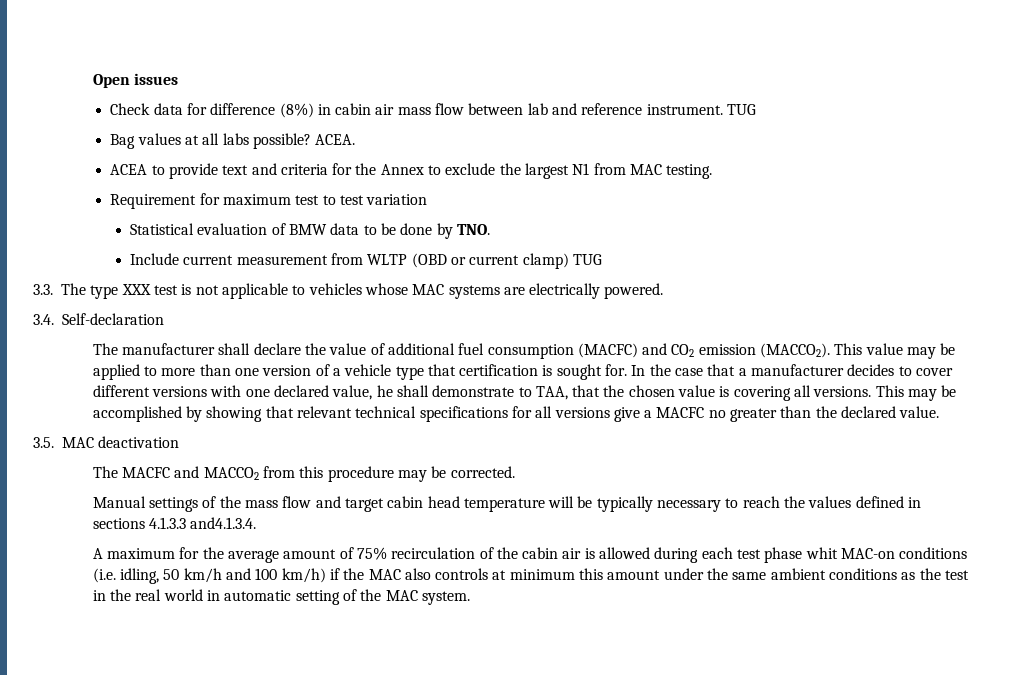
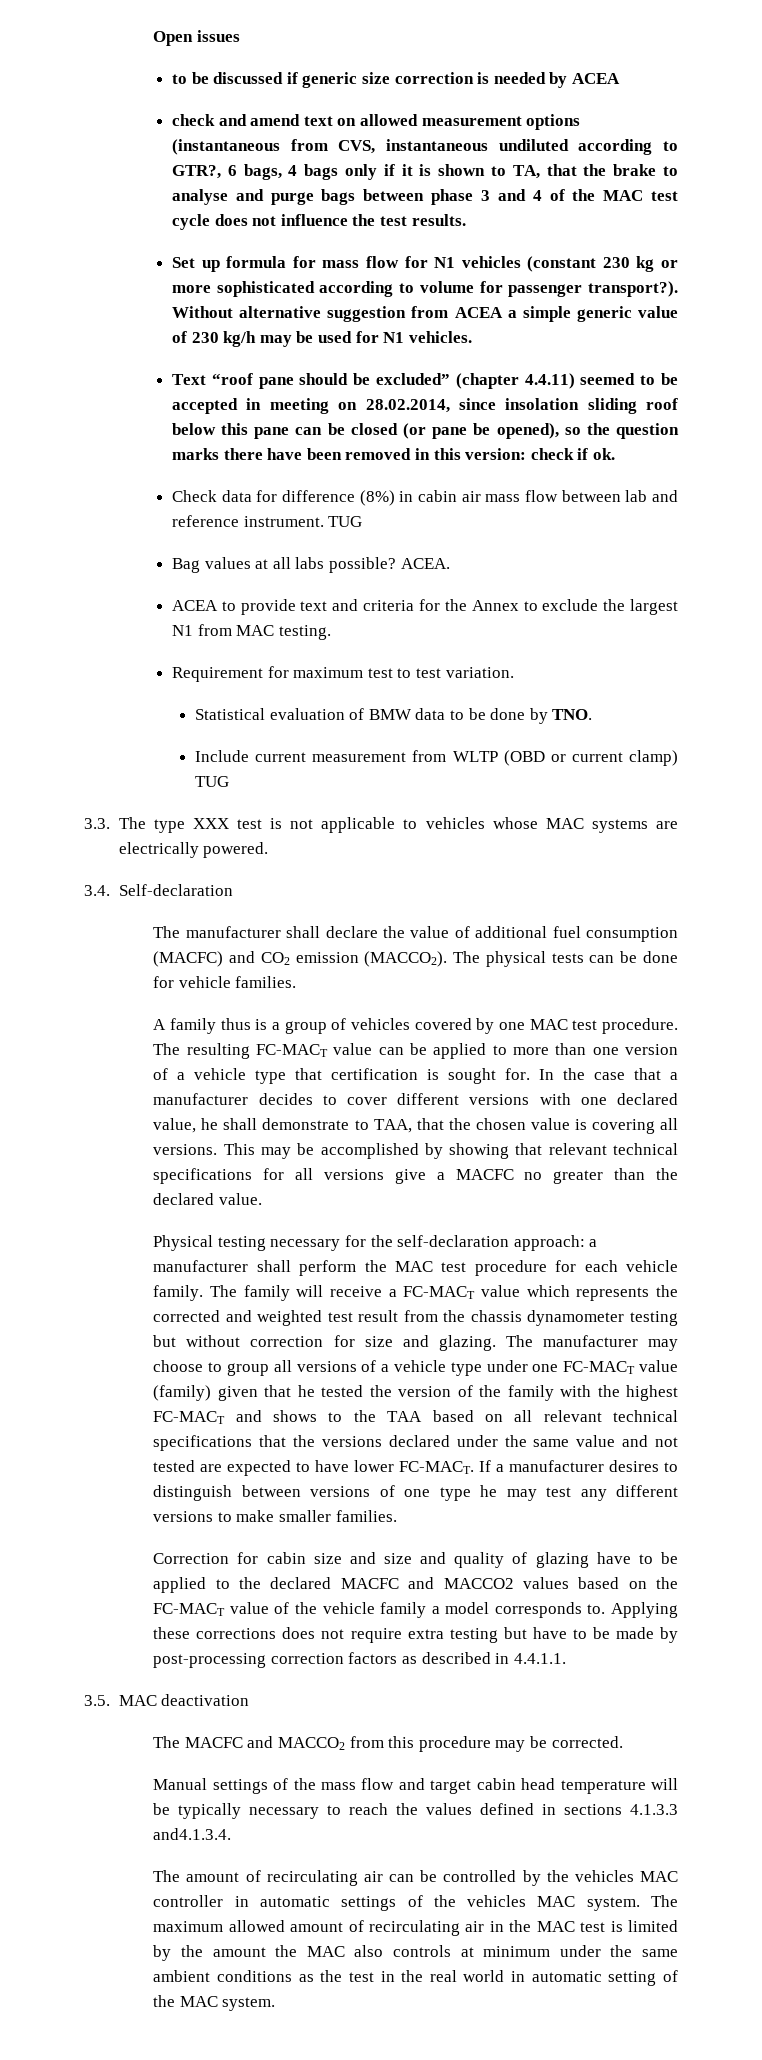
(178, 79) none -> [171,72,620,88] [171,114,581,130] [171,139,678,155] [171,164,678,180] [171,189,678,205] [171,214,466,230] [171,256,678,272] [171,281,678,297] [171,306,678,322] [171,331,472,347] [171,373,678,389] [171,398,678,414] [171,423,679,439] [171,448,615,460] // to be discussed if generic size correction is needed by ACEA // check and amend text on allowed measurement options (instantaneous from CVS, instantaneous undiluted according to GTR?, 6 bags, 4 bags only if it is shown to TA, that the brake to analyse and purge bags between phase 3 and 4 of the MAC test cycle does not influence the test results. // Set up formula for mass flow for N1 vehicles (constant 230 kg or more sophisticated according to volume for passenger transport?). Without alternative suggestion from ACEA a simple generic value of 230 kg/h may be used for N1 vehicles. // Text “roof pane should be excluded” (chapter 4.4.11) seemed to be accepted in meeting on 28.02.2014, since insolation sliding roof below this pane can be closed (or pane be opened), so the question marks there have been removed in this version: check if ok.
[366,194,428,205] variation -> [445,667,514,678] variation.
[834,343,937,359] This value may -> [453,951,678,967] [153,976,297,988] [153,1018,678,1034] [153,1043,404,1059] The physical tests can be done for vehicle families. // A family thus is a group of vehicles covered by one MAC test procedure. The resulting FC-MACT value can
(940, 412) none -> [153,1235,598,1251] [153,1260,678,1276] [153,1285,678,1301] [153,1310,679,1326] [153,1335,678,1351] [153,1360,679,1376] [153,1385,678,1401] [153,1410,678,1424] [153,1435,678,1451] [153,1460,678,1476] [153,1485,678,1501] [153,1510,397,1522] [153,1552,678,1568] [153,1577,678,1593] [153,1602,679,1618] [153,1627,679,1643] [153,1652,566,1668] // Physical testing necessary for the self-declaration approach: a manufacturer shall perform the MAC test procedure for each vehicle family. The family will receive a FC-MACT value which represents the corrected and weighted test result from the chassis dynamometer testing but without correction for size and glazing. The manufacturer may choose to group all versions of a vehicle type under one FC-MACT value (family) given that he tested the version of the family with the highest FC-MACT and shows to the TAA based on all relevant technical specifications that the versions declared under the same value and not tested are expected to have lower FC-MACT. If a manufacturer desires to distinguish between versions of one type he may test any different versions to make smaller families. // Correction for cabin size and size and quality of glazing have to be applied to the declared MACFC and MACCO2 values based on the FC-MACT value of the vehicle family a model corresponds to. Applying these corrections does not require extra testing but have to be made by post-processing correction factors as described in 4.4.1.1.
[92,547,968,563] [92,568,340,584] A maximum for the average amount of 75% recirculation of the cabin air is allowed during each test phase whit MAC-on conditions (i.e. idling, 50 km/h and 100 km/h) if -> [153,1870,678,1886] [153,1895,679,1911] [153,1920,679,1936] [153,1945,266,1961] The amount of recirculating air can be controlled by the vehicles MAC controller in automatic settings of the vehicles MAC system. The maximum allowed amount of recirculating air in the MAC test is limited by the amount
[579,568,661,580] this amount -> (551, 1951) none

